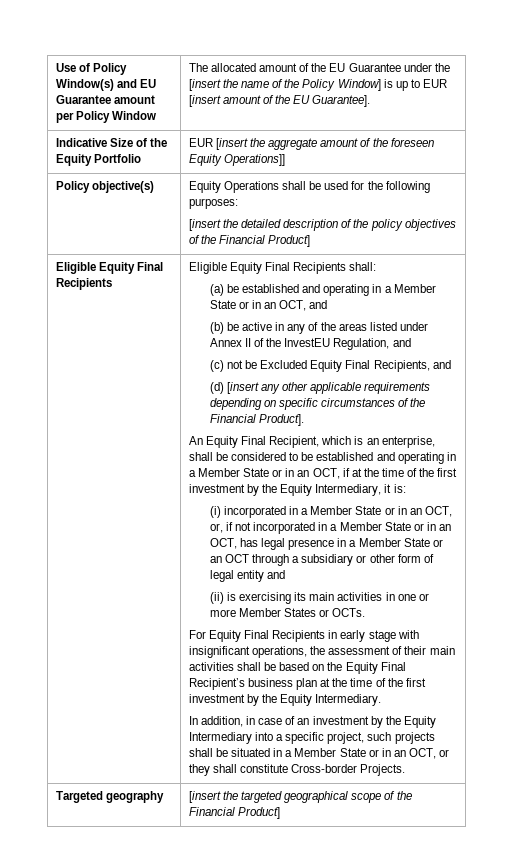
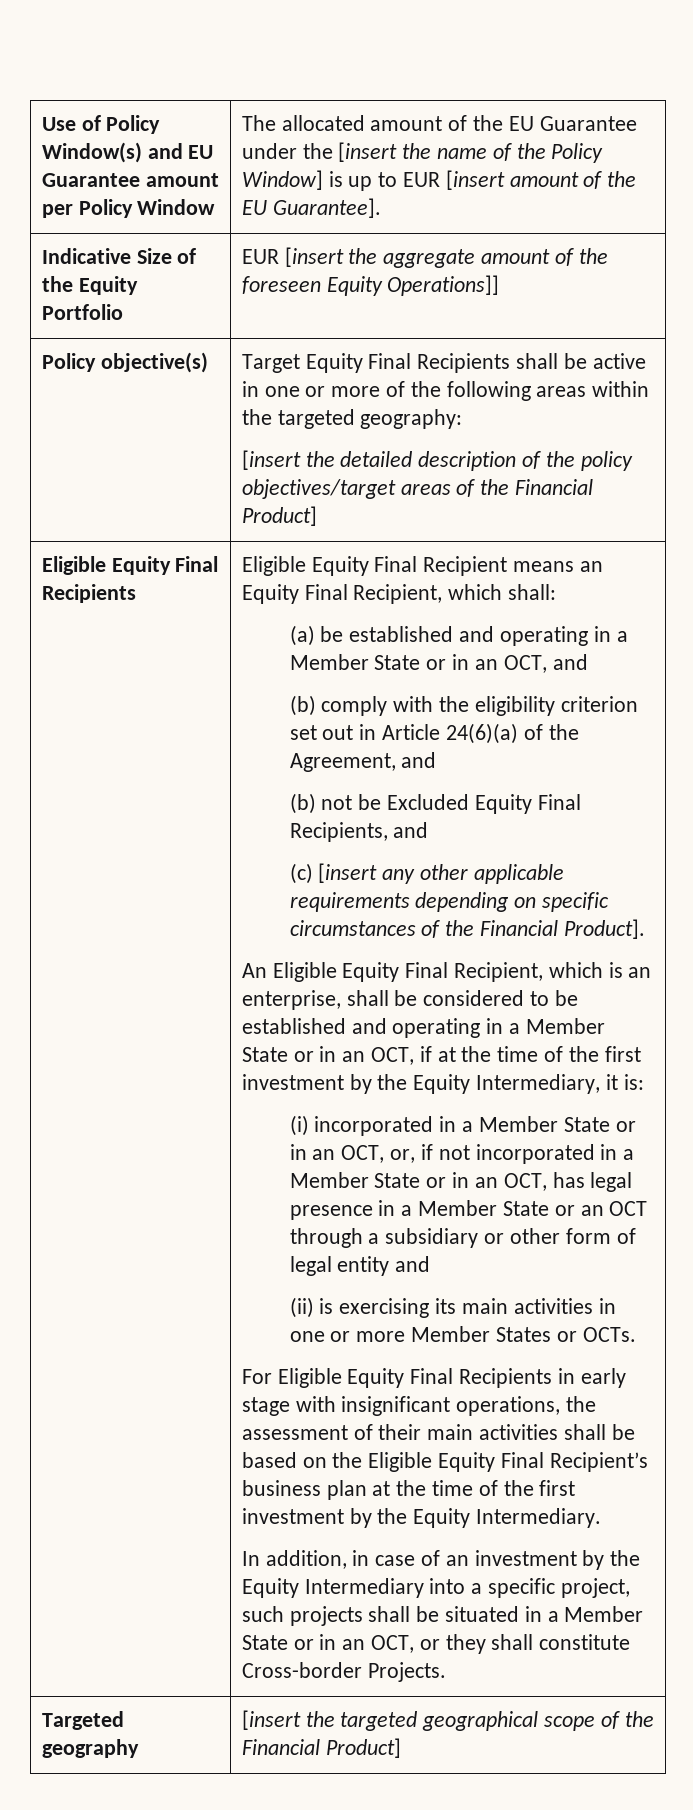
[188,181,430,193] [188,198,238,209] Equity Operations shall be used for the following purposes: -> [241,353,646,373] [241,381,650,401] [241,409,463,429] Target Equity Final Recipients shall be active in one or more of the following areas within the targeted geography:
[404,219,456,231] objectives -> [241,479,451,499] objectives/target areas
[293,262,347,274] Recipients -> [423,556,603,576] [241,584,503,604] Recipient means an Equity Final Recipient, which
[227,322,428,334] [209,338,411,350] [209,360,224,372] be active in any of the areas listed under Annex II of the InvestEU Regulation, and // (c) -> [321,696,638,716] [289,723,579,744] [289,752,437,772] [289,793,316,814] comply with the eligibility criterion set out in Article 24(6)(a) of the Agreement, and // (b)
[209,382,224,394] (d) -> [289,863,313,884] (c)
(203, 440) none -> [272,962,337,982] Eligible
(206, 634) none -> [277,1368,342,1388] Eligible
(343, 666) none -> [368,1452,433,1472] Eligible

